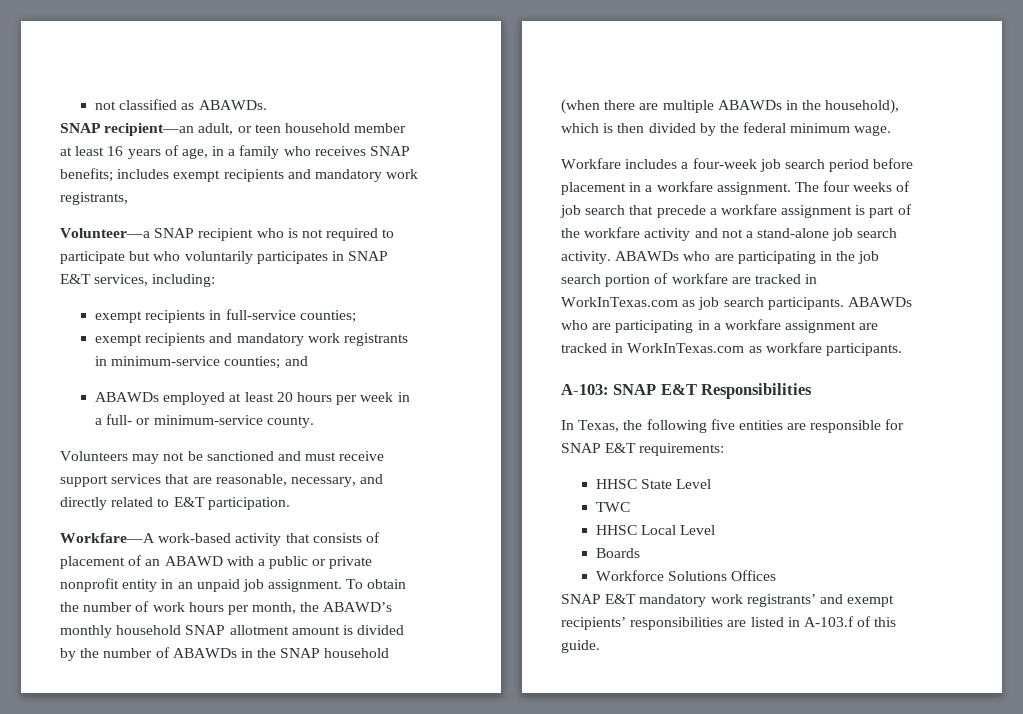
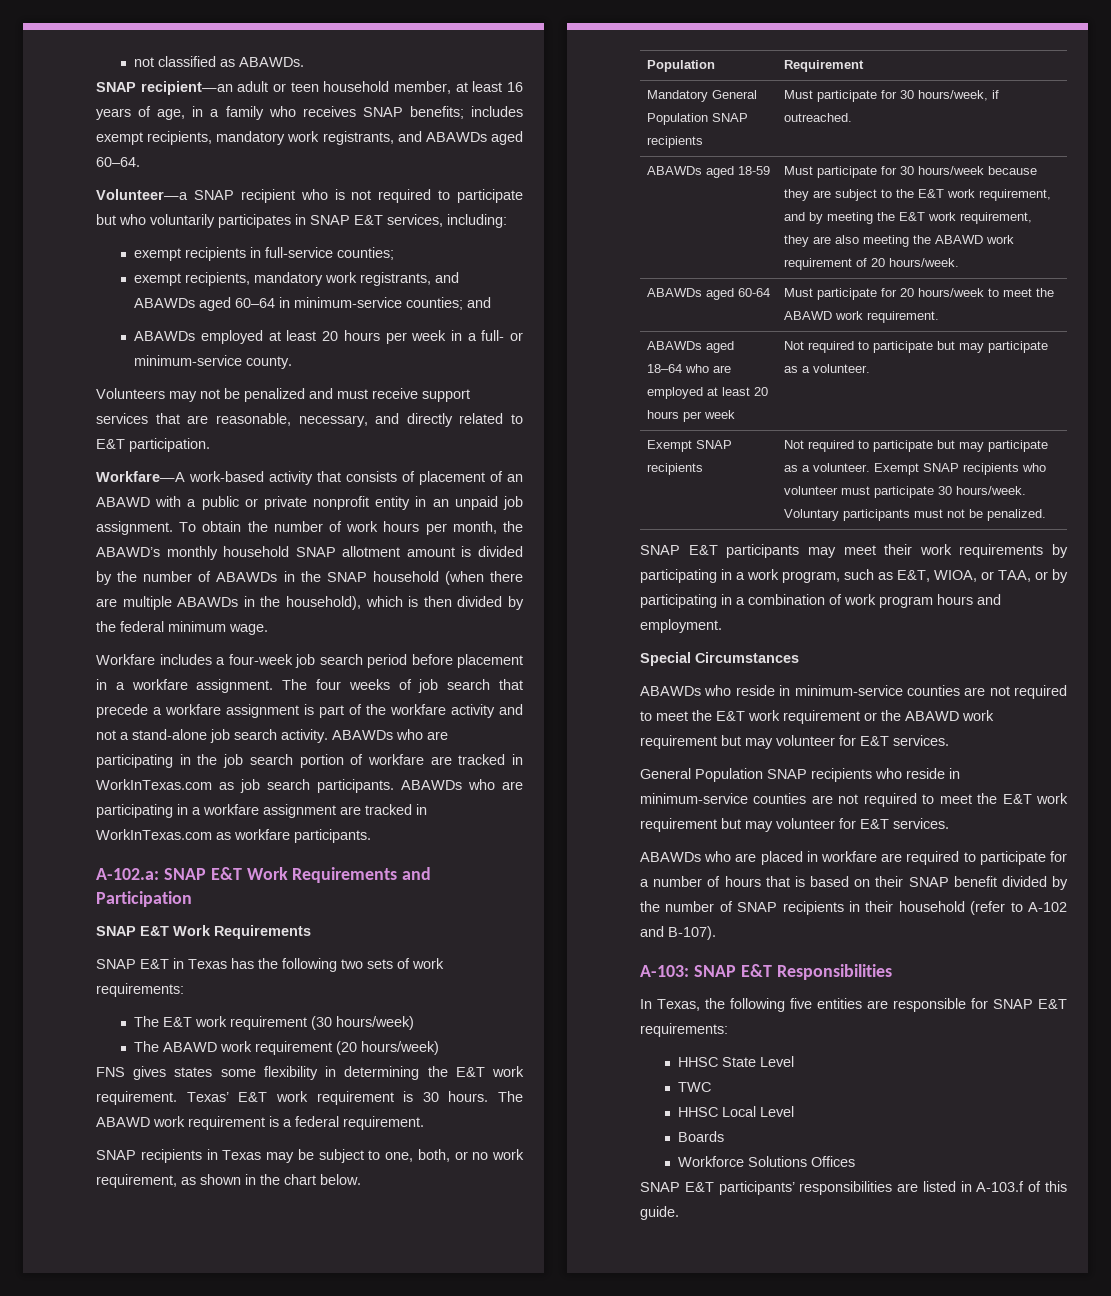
[198,123,234,135] adult, -> [237,81,269,92] adult
[354,123,407,133] member -> [393,81,451,94] member,
[223,169,419,182] [60,192,128,205] recipients and mandatory work registrants, -> [147,131,523,145] [96,157,140,167] recipients, mandatory work registrants, and ABAWDs aged 60–64.
[145,333,408,346] recipients and mandatory work registrants -> [185,272,460,286] [134,297,276,311] recipients, mandatory work registrants, and ABAWDs aged 60–64
[206,451,274,461] sanctioned -> [244,388,305,402] penalized
(902, 349) none -> [96,867,432,883] [96,891,192,907] [96,925,311,939] [96,958,444,972] [96,983,184,997] [134,1016,415,1030] [134,1041,440,1055] [96,1066,524,1080] [96,1091,523,1105] [96,1116,424,1130] [96,1149,524,1163] [96,1174,361,1188] [646,60,715,72] [783,60,864,72] [646,90,757,102] [646,113,748,125] [646,136,703,148] [783,90,999,102] [783,113,852,122] [646,166,770,178] [783,166,1037,178] [783,189,1051,201] [783,212,1032,224] [783,235,1014,247] [783,258,959,270] [646,288,770,300] [783,288,1054,300] [783,311,939,323] [646,341,734,353] [646,364,731,373] [646,387,768,399] [646,410,735,422] [783,341,1048,353] [783,364,870,373] [646,440,732,452] [646,463,703,475] [783,440,1048,452] [783,463,1046,475] [783,486,1026,498] [783,509,1046,521] [640,544,1068,558] [640,569,1068,583] [640,594,1001,608] [640,619,722,633] [640,652,799,666] [640,685,1067,699] [640,710,994,724] [640,735,949,749] [640,768,960,782] [640,793,1068,807] [640,818,949,832] [640,851,1067,865] [640,876,1068,890] [640,901,1067,915] [640,926,716,940] // A-102.a: SNAP E&T Work Requirements and Participation // SNAP E&T Work Requirements // SNAP E&T in Texas has the following two sets of work requirements: // The E&T work requirement (30 hours/week) // The ABAWD work requirement (20 hours/week) // FNS gives states some flexibility in determining the E&T work requirement. Texas’ E&T work requirement is 30 hours. The ABAWD work requirement is a federal requirement. // SNAP recipients in Texas may be subject to one, both, or no work requirement, as shown in the chart below. // Population | Requirement // Mandatory General Population SNAP recipients | Must participate for 30 hours/week, if outreached. // ABAWDs aged 18-59 | Must participate for 30 hours/week because they are subject to the E&T work requirement, and by meeting the E&T work requirement, they are also meeting the ABAWD work requirement of 20 hours/week. // ABAWDs aged 60-64 | Must participate for 20 hours/week to meet the ABAWD work requirement. // ABAWDs aged 18–64 who are employed at least 20 hours per week | Not required to participate but may participate as a volunteer. // Exempt SNAP recipients | Not required to participate but may participate as a volunteer. Exempt SNAP recipients who volunteer must participate 30 hours/week. Voluntary participants must not be penalized. // SNAP E&T participants may meet their work requirements by participating in a work program, such as E&T, WIOA, or TAA, or by participating in a combination of work program hours and employment. // Special Circumstances // ABAWDs who reside in minimum-service counties are not required to meet the E&T work requirement or the ABAWD work requirement but may volunteer for E&T services. // General Population SNAP recipients who reside in minimum-service counties are not required to meet the E&T work requirement but may volunteer for E&T services. // ABAWDs who are placed in workfare are required to participate for a number of hours that is based on their SNAP benefit divided by the number of SNAP recipients in their household (refer to A-102 and B-107).
[639,594,895,607] [561,617,626,630] mandatory work registrants’ and exempt recipients’ -> [718,1181,795,1195] participants’

